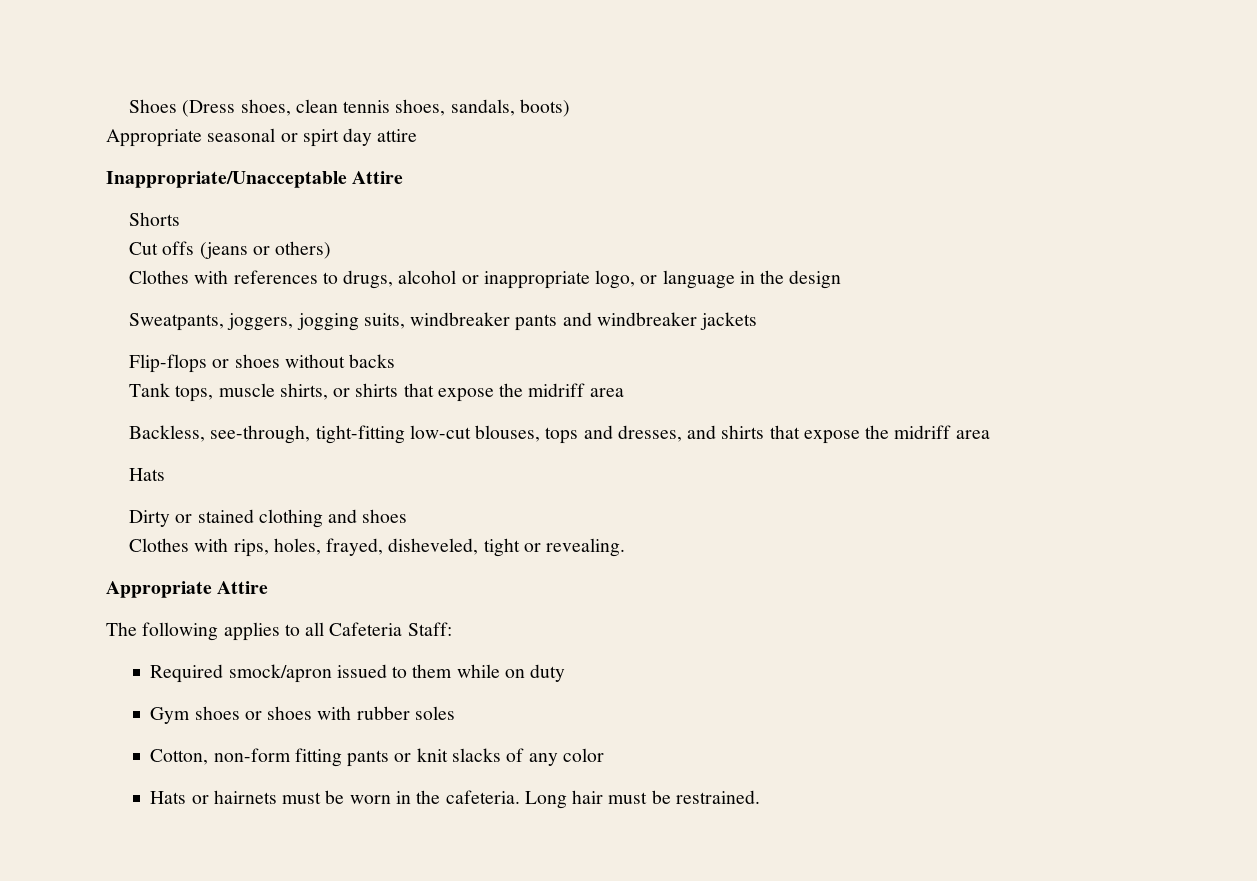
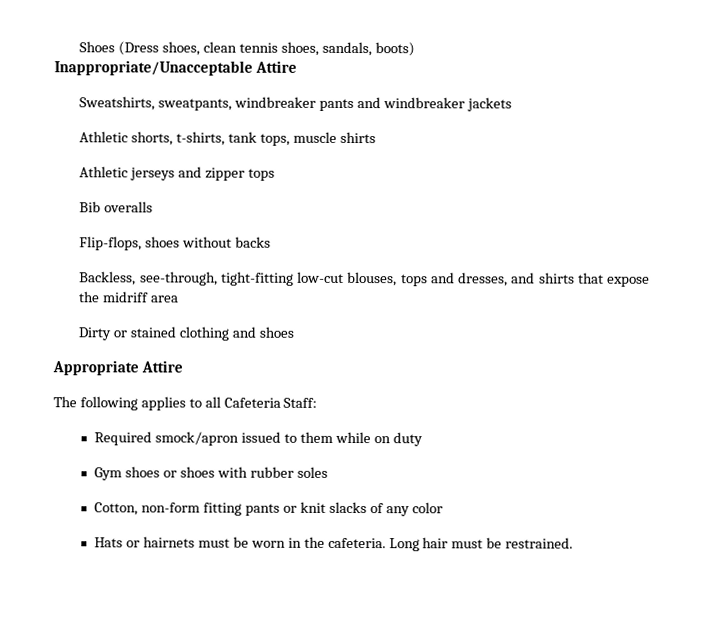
[106,128,418,147] [106,171,404,188] [128,212,180,226] [128,241,332,259] [128,270,842,289] [128,313,405,331] Appropriate seasonal or spirt day attire // Inappropriate/Unacceptable Attire // Shorts // Cut offs (jeans or others) // Clothes with references to drugs, alcohol or inappropriate logo, or language in the design // Sweatpants, joggers, jogging suits, -> [54,60,297,76] [79,96,233,111] Inappropriate/Unacceptable Attire // Sweatshirts, sweatpants,
[128,354,396,373] [128,383,624,402] Flip-flops or shoes without backs // Tank tops, muscle shirts, or shirts that expose the midriff area -> [79,131,376,146] [79,166,276,181] [79,201,154,213] [79,236,272,251] Athletic shorts, t-shirts, tank tops, muscle shirts // Athletic jerseys and zipper tops // Bib overalls // Flip-flops, shoes without backs
[128,468,165,481] // Hats -> (180, 299) none
[128,538,626,557] // Clothes with rips, holes, frayed, disheveled, tight or revealing. -> (294, 332) none

